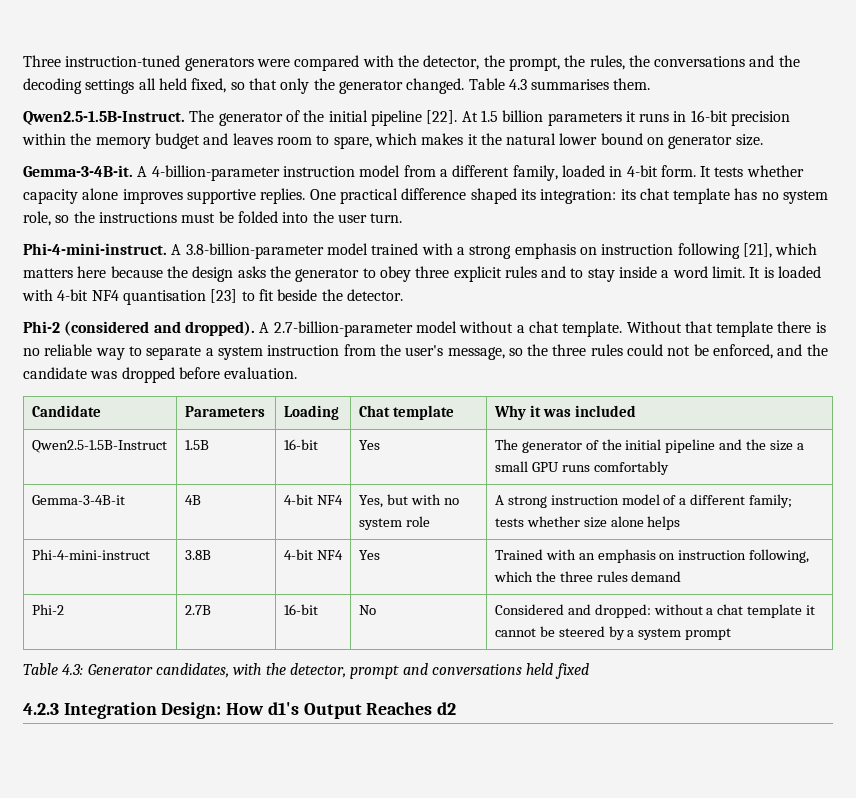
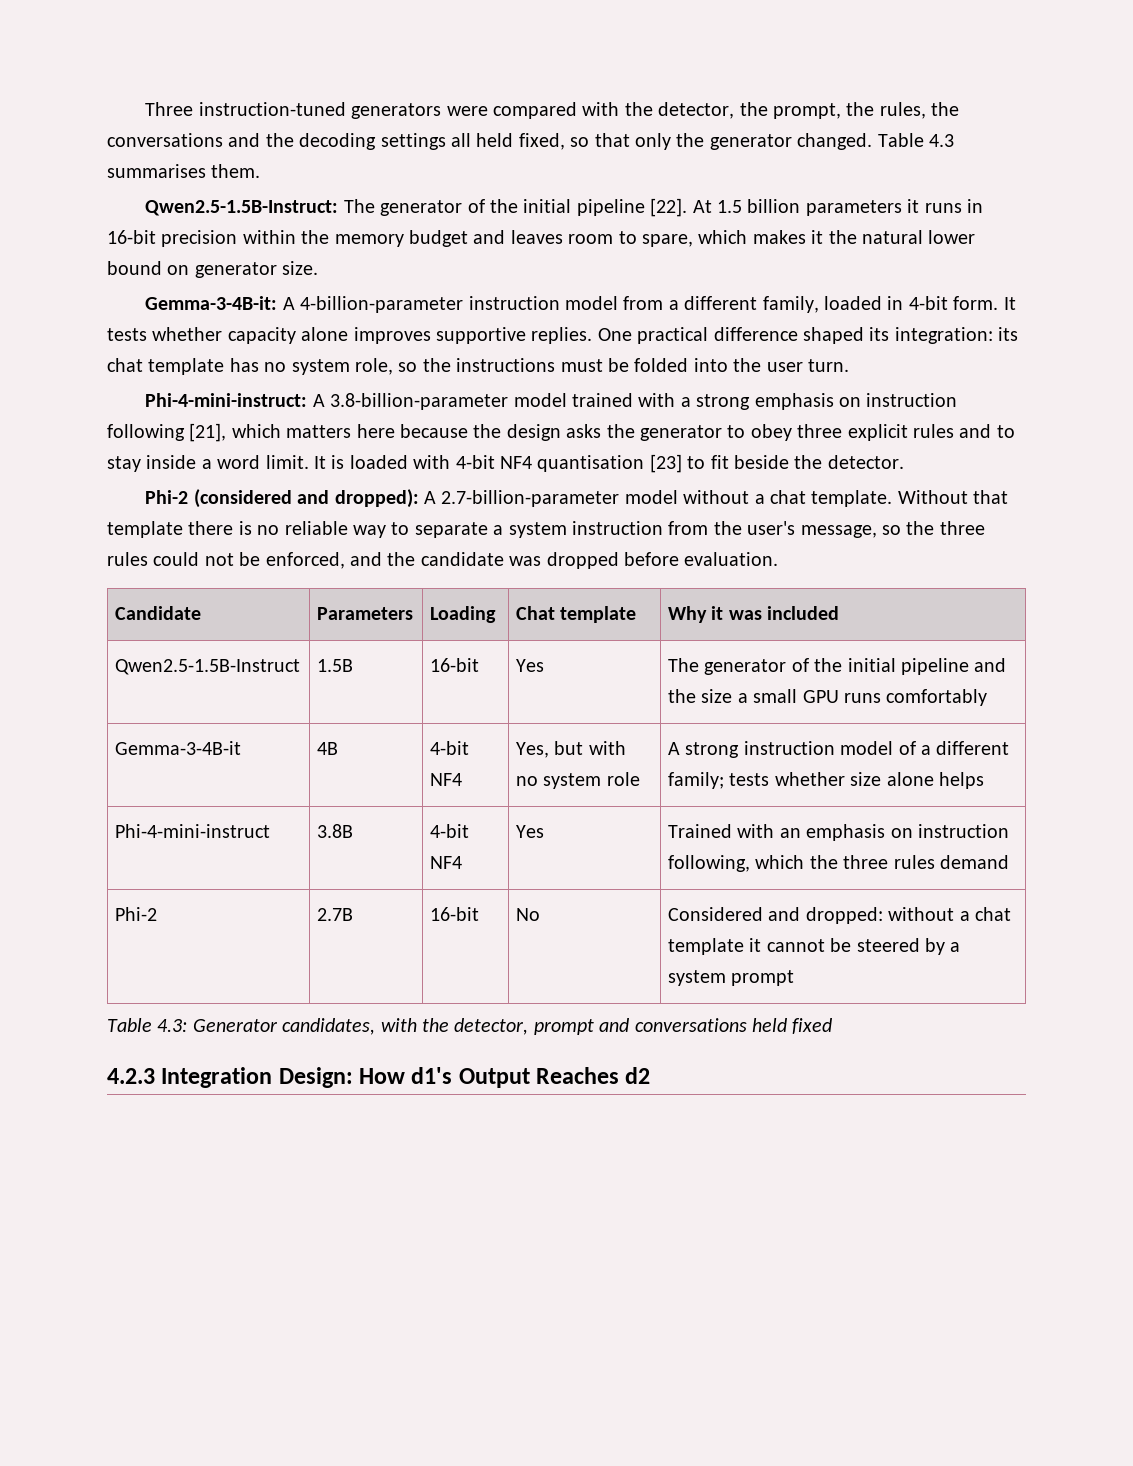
[23,111,185,125] Qwen2.5-1.5B-Instruct. -> [145,200,339,216] Qwen2.5-1.5B-Instruct:
[23,165,133,177] Gemma-3-4B-it. -> [145,296,278,310] Gemma-3-4B-it:
[23,243,167,255] Phi-4-mini-instruct. -> [145,393,308,407] Phi-4-mini-instruct:
[184,321,255,336] dropped). -> [334,489,419,508] dropped):

